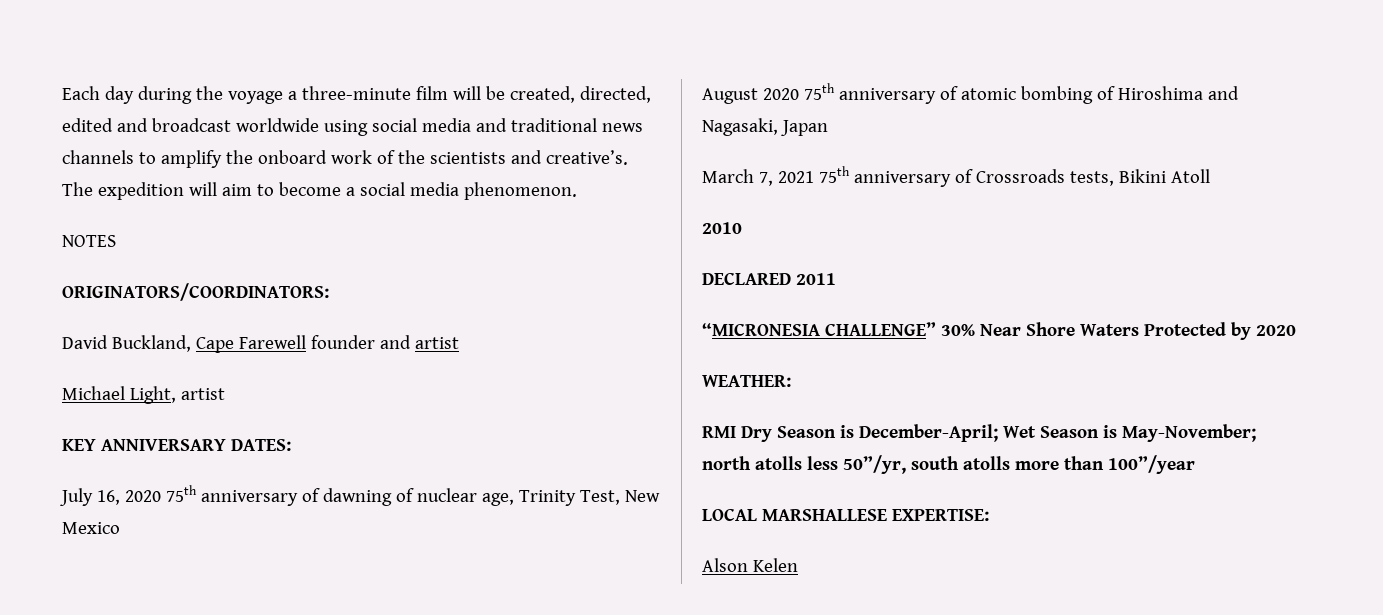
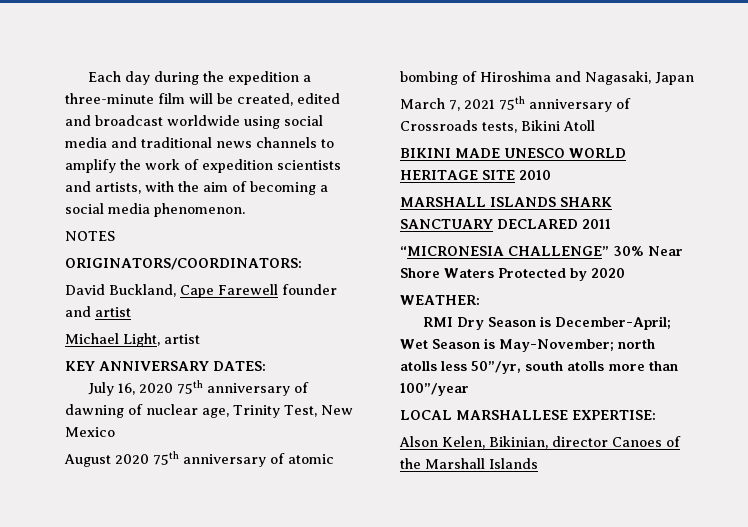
[227,91,283,104] voyage -> [227,71,299,85] expedition
[579,86,651,103] directed, -> (293, 99) none
[257,150,327,164] onboard -> (141, 164) none
[397,150,425,164] the -> [202,159,273,173] expedition
[545,150,628,165] [62,182,341,200] creative’s. The expedition will aim to become -> [95,181,316,195] artists, with the aim of becoming
[702,222,742,234] 2010 // -> [400,148,626,158] [400,170,551,180] [400,197,612,207] [400,219,493,229] BIKINI MADE UNESCO WORLD HERITAGE SITE 2010 // MARSHALL ISLANDS SHARK SANCTUARY
[752,558,798,572] Kelen -> [442,436,681,449] [400,458,538,469] Kelen, Bikinian, director Canoes of the Marshall Islands

